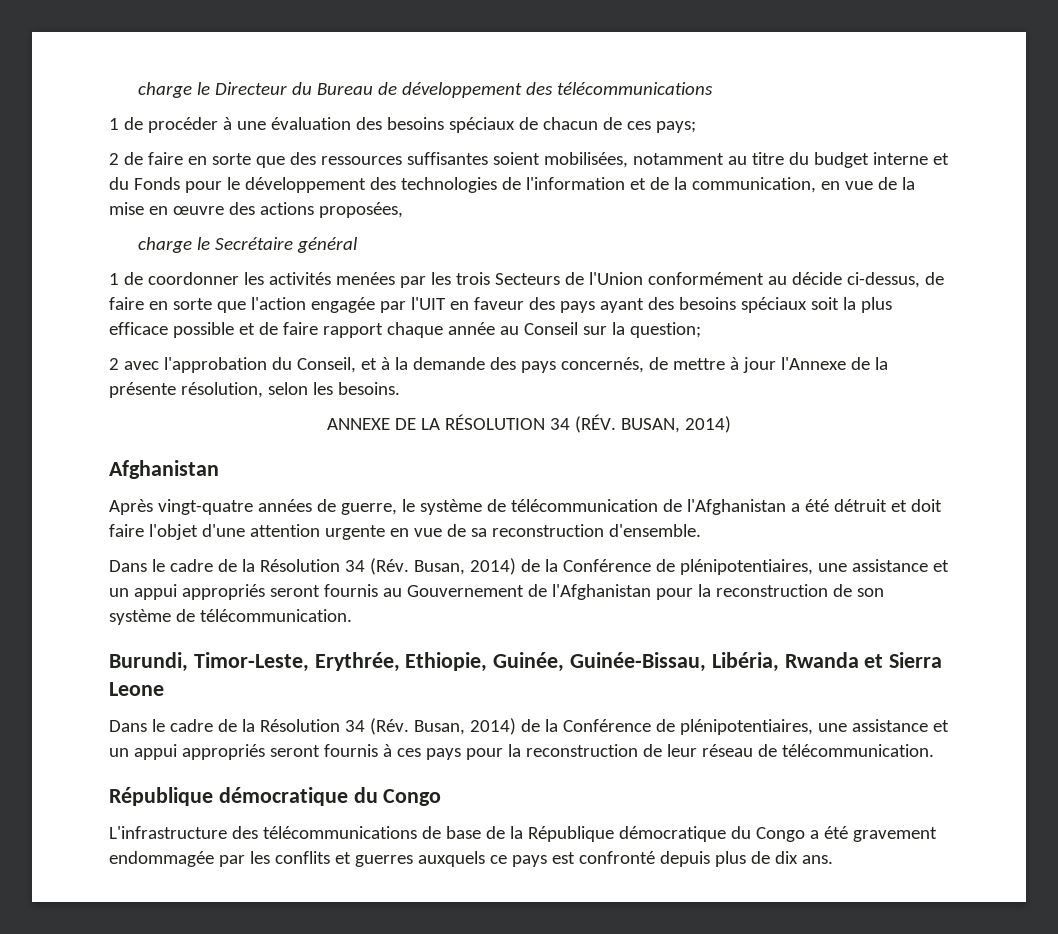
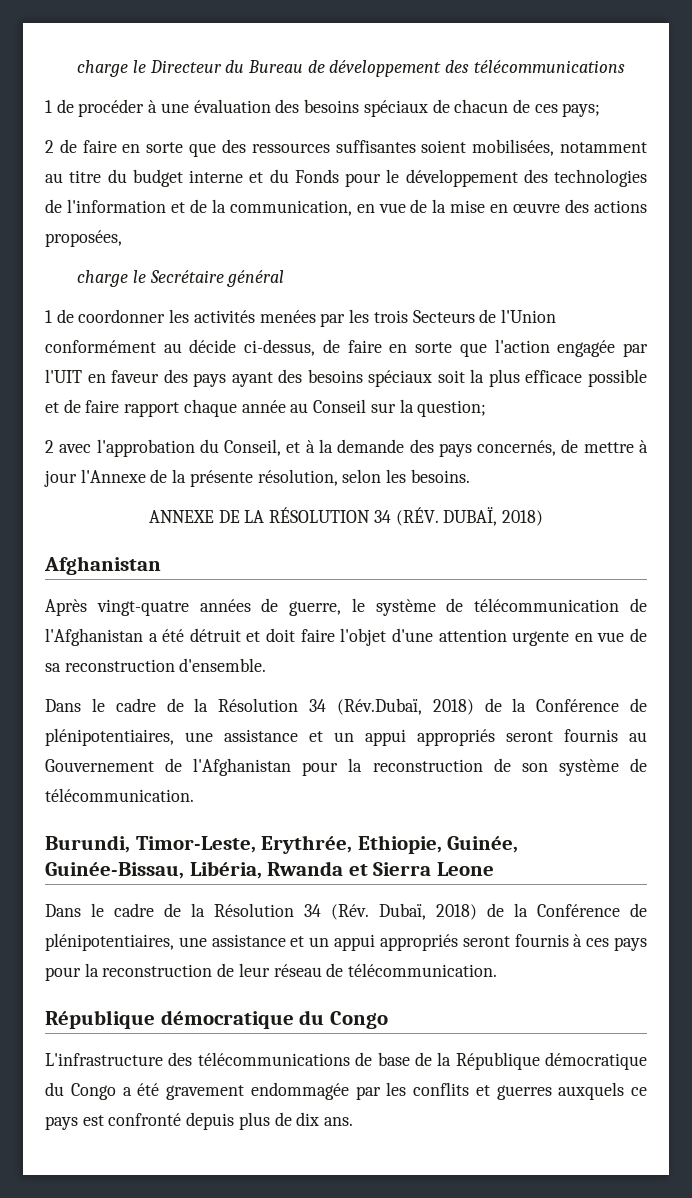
[620,416,731,433] BUSAN, 2014) -> [443,507,544,526] DUBAÏ, 2018)
[369,558,516,575] (Rév. Busan, 2014) -> [336,698,474,715] (Rév.Dubaï, 2018)
[413,718,516,735] Busan, 2014) -> [379,903,477,920] Dubaï, 2018)

